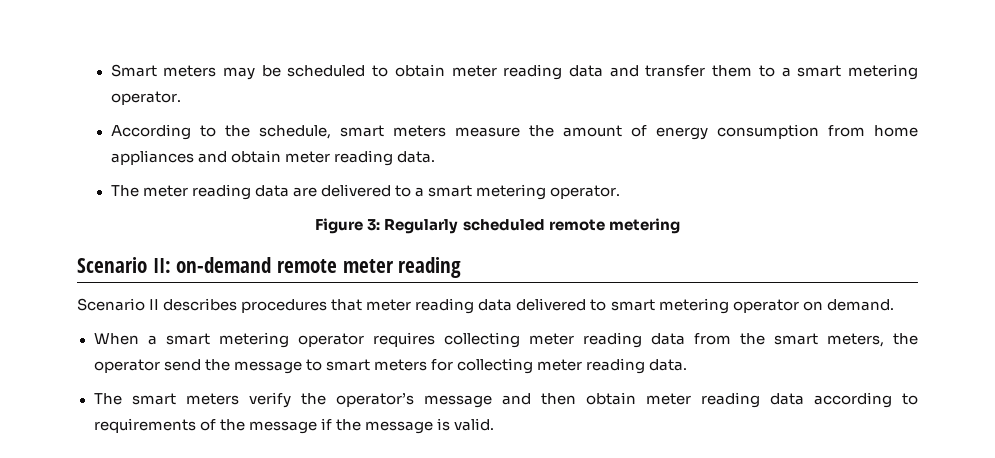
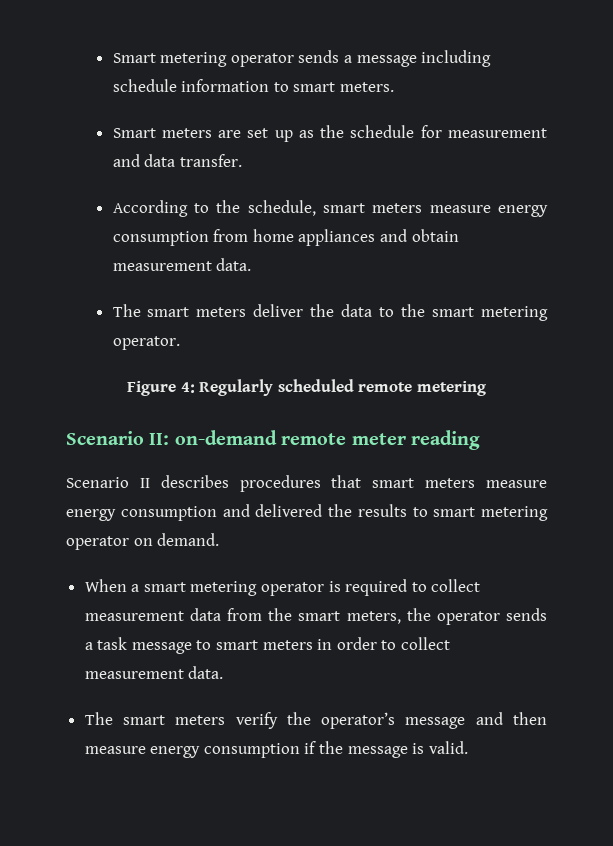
[110,64,918,80] [110,91,181,105] Smart meters may be scheduled to obtain meter reading data and transfer them to a smart metering operator. -> [112,50,492,67] [112,79,394,92] [112,125,547,142] [112,154,242,167] Smart metering operator sends a message including schedule information to smart meters. // Smart meters are set up as the schedule for measurement and data transfer.
[528,125,647,137] the amount of -> (491, 209) none
[284,150,435,166] [110,184,424,200] meter reading data. // The meter reading data are delivered to a -> [112,258,252,271] [112,304,426,317] measurement data. // The smart meters deliver the data to the
[367,219,381,231] 3: -> [180,382,195,393] 4:
[366,298,587,314] meter reading data delivered -> [372,478,547,488] [66,504,407,521] smart meters measure energy consumption and delivered the results
[372,332,642,348] requires collecting meter reading -> [328,579,481,596] [84,611,184,621] is required to collect measurement
[163,359,230,371] send the -> [506,608,548,621] [84,637,128,650] sends a task
[430,358,645,374] for collecting meter reading -> [317,637,451,650] [84,669,184,679] in order to collect measurement
[585,392,919,408] [93,418,317,434] obtain meter reading data according to requirements of the message -> [84,743,300,758] measure energy consumption

